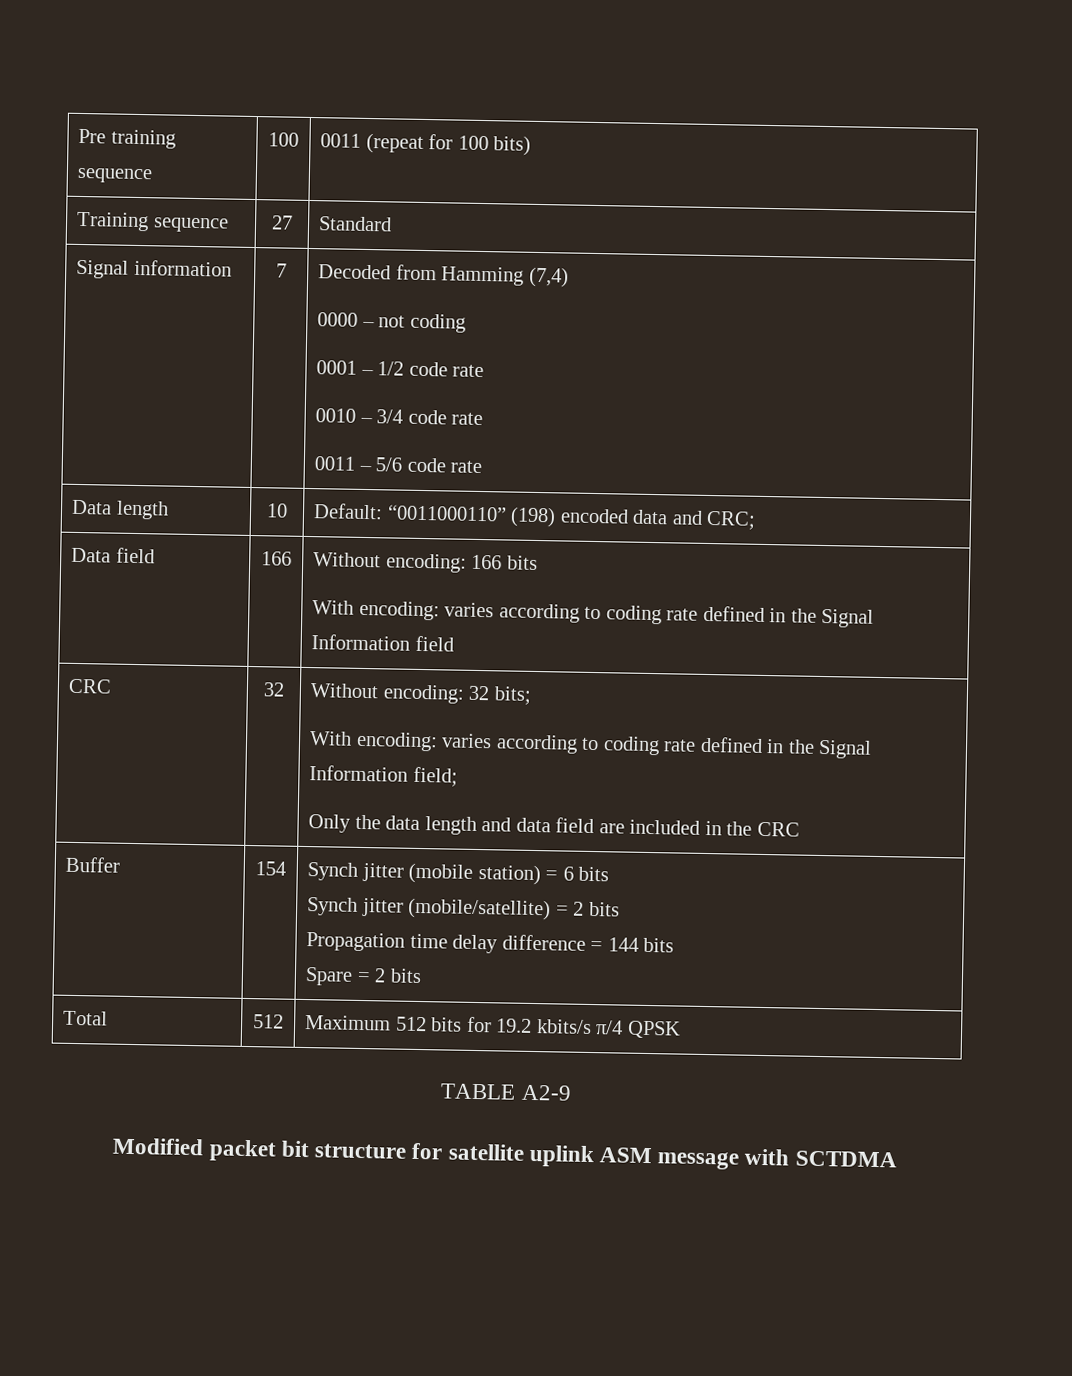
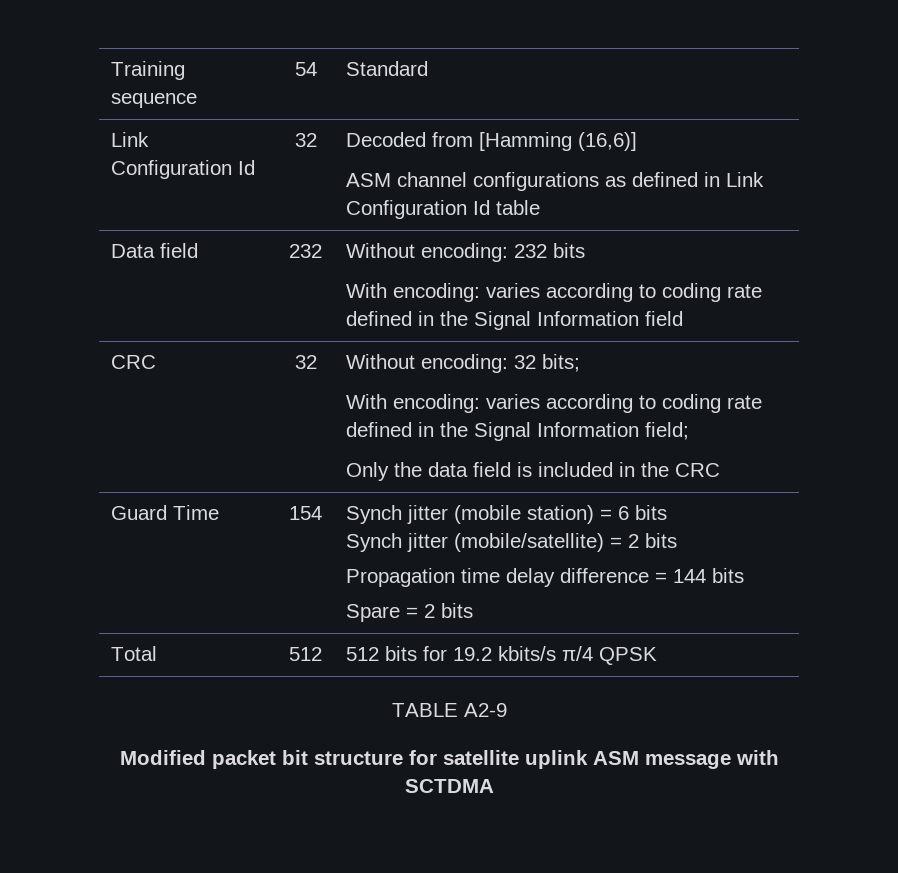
[78,128,176,149] [77,167,153,184] [268,132,299,147] [320,132,532,156] Pre training sequence | 100 | 0011 (repeat for 100 bits) // -> (111, 70) none
[271,215,293,230] 27 -> [294,62,317,76] 54
[76,259,232,279] [276,263,287,278] [318,264,569,288] [317,312,466,333] [316,360,485,378] [315,408,484,426] [314,456,483,474] [71,499,169,520] [266,503,288,518] [313,503,757,530] Signal information | 7 | Decoded from Hamming (7,4) // 0000 – not coding // 0001 – 1/2 code rate // 0010 – 3/4 code rate // 0011 – 5/6 code rate // Data length | 10 | Default: “0011000110” (198) encoded data and CRC; -> [111,132,150,147] [111,160,256,179] [294,133,317,147] [346,132,638,151] [346,172,765,191] [346,200,541,219] Link Configuration Id | 32 | Decoded from [Hamming (16,6)] // ASM channel configurations as defined in Link Configuration Id table
[261,551,292,566] [313,552,503,573] 166 | Without encoding: 166 -> [289,244,322,258] [346,243,548,262] 232 | Without encoding: 232
[424,816,625,835] length and data field are -> [473,462,533,477] field is
[65,856,121,873] Buffer -> [111,505,220,520] Guard Time
[305,1015,392,1031] Maximum -> (322, 654) none

